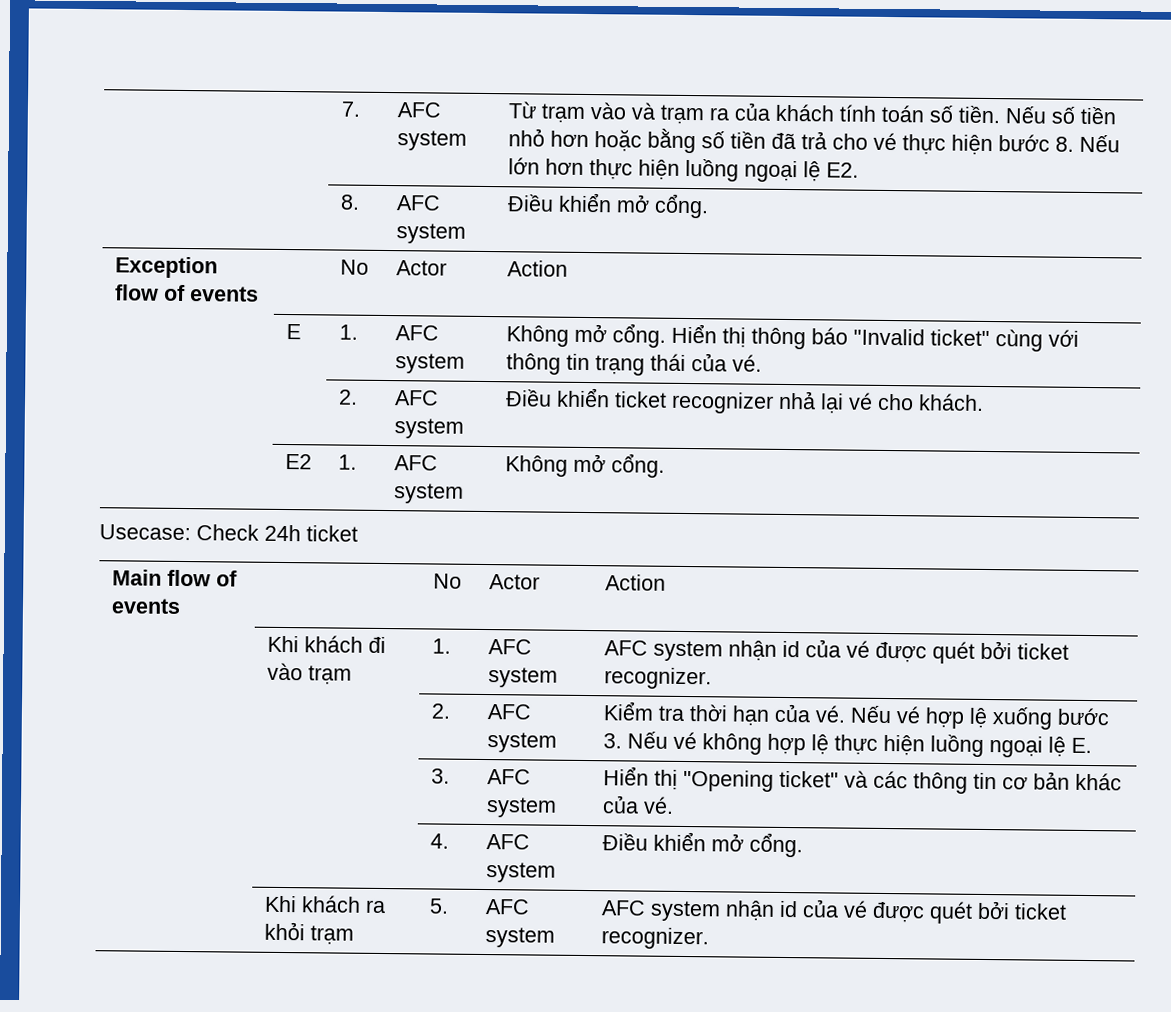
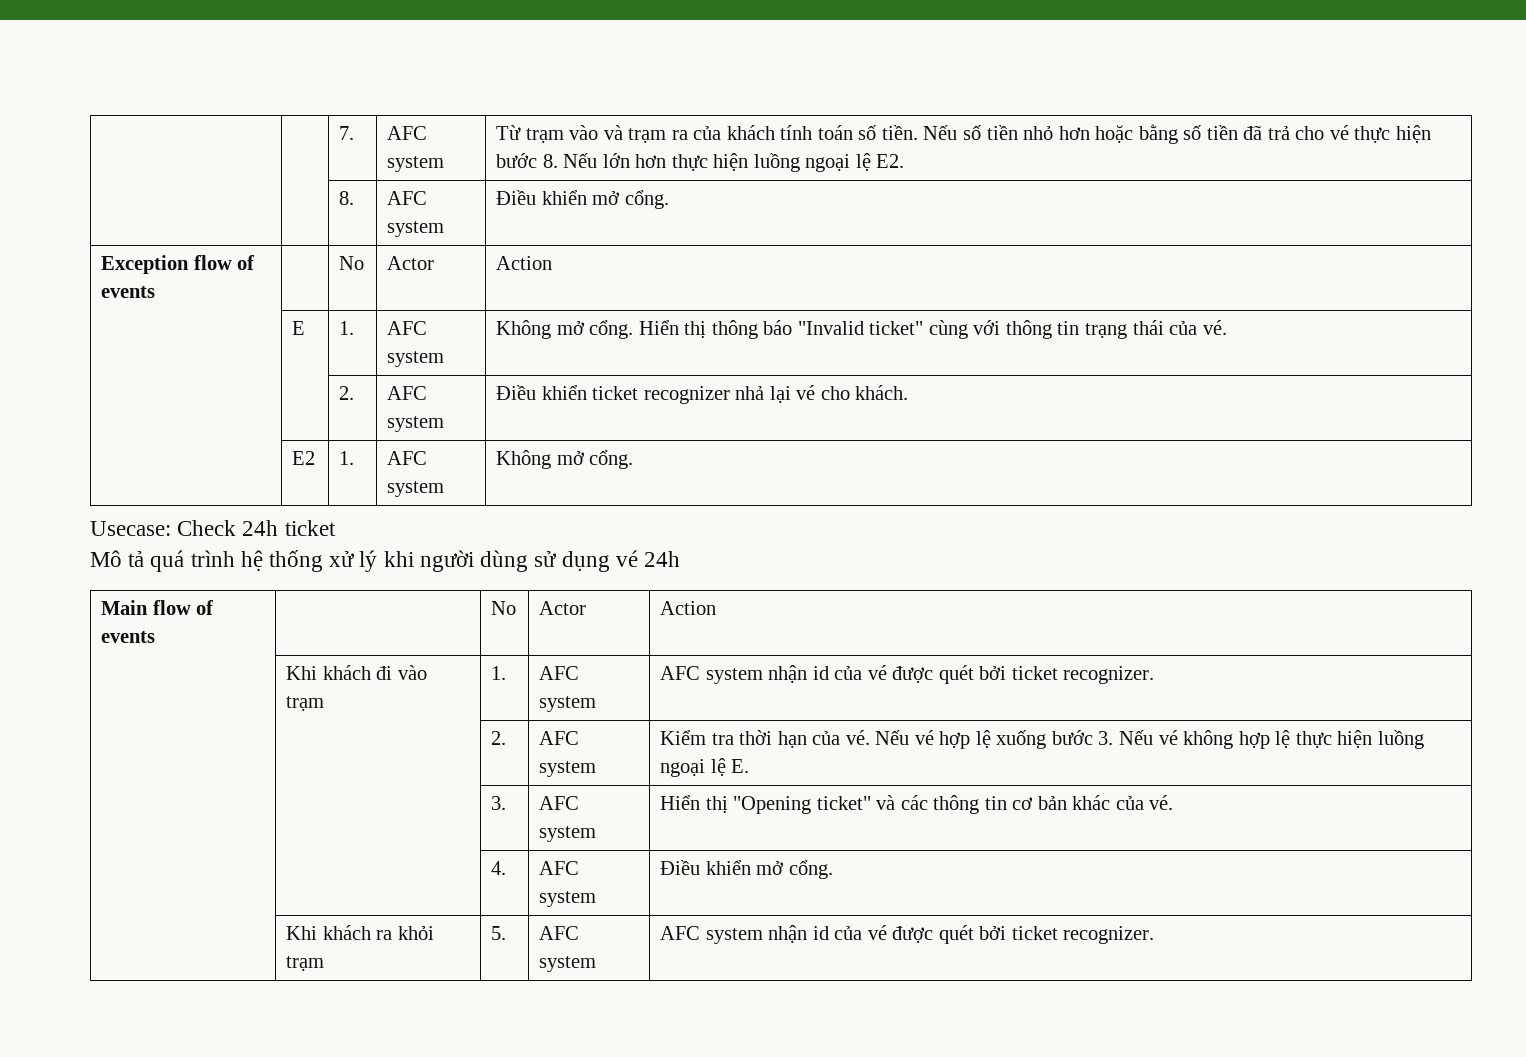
(358, 533) none -> [90,550,680,572] // Mô tả quá trình hệ thống xử lý khi người dùng sử dụng vé 24h

